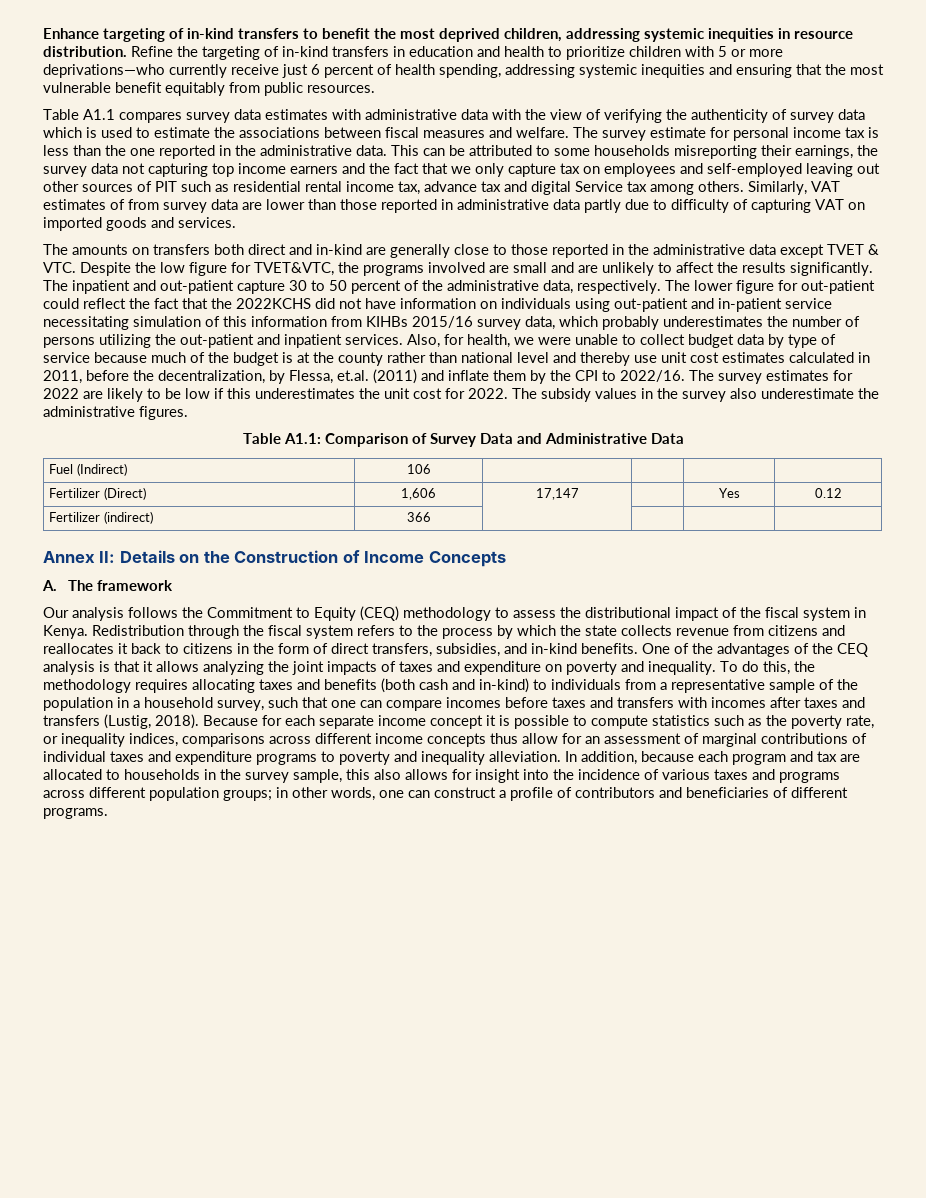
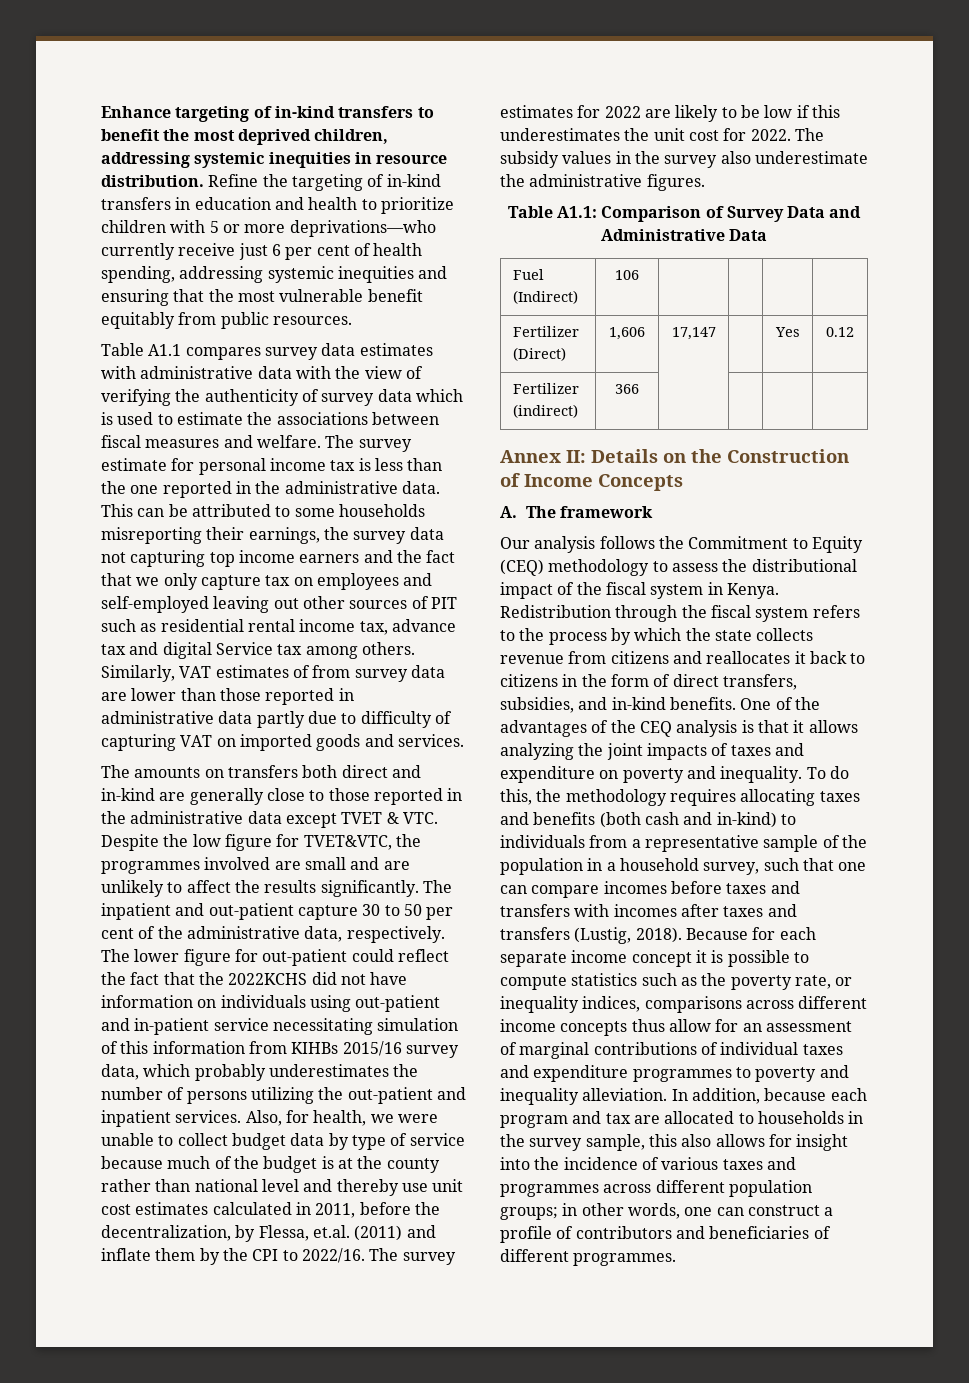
[324,64,374,78] percent -> [285,245,350,260] per cent
[363,265,424,276] programs -> [101,861,200,874] programmes
[351,280,401,294] percent -> [426,907,454,920] [101,928,134,939] per cent
[256,754,317,765] programs -> [632,1069,732,1082] programmes
[779,772,840,783] programs -> [500,1184,599,1197] programmes
[43,808,108,819] programs. -> [573,1253,677,1266] programmes.

